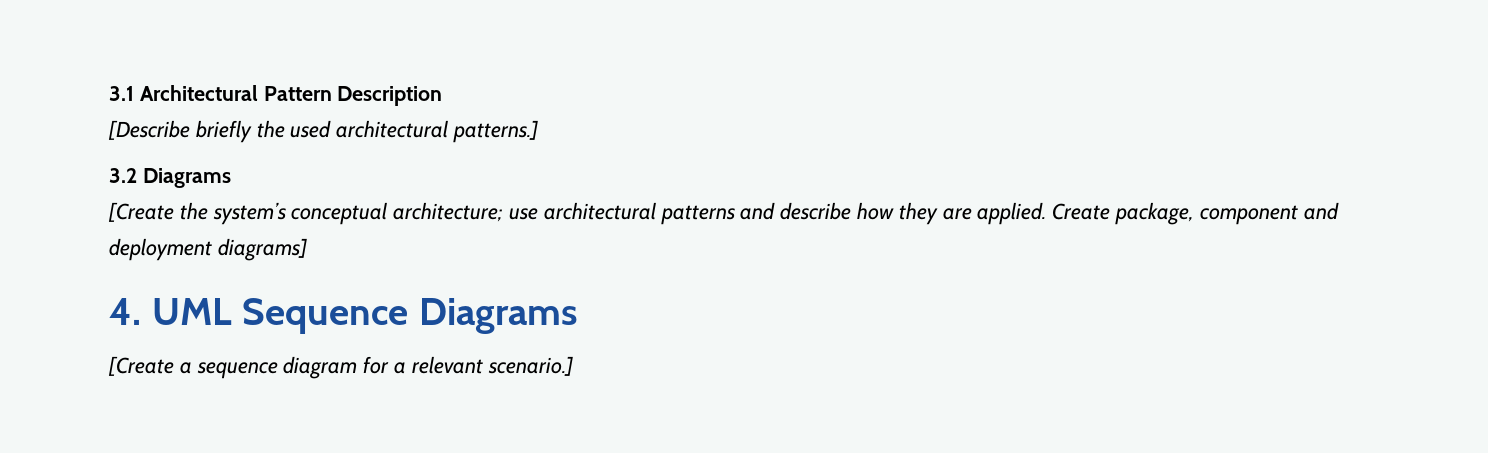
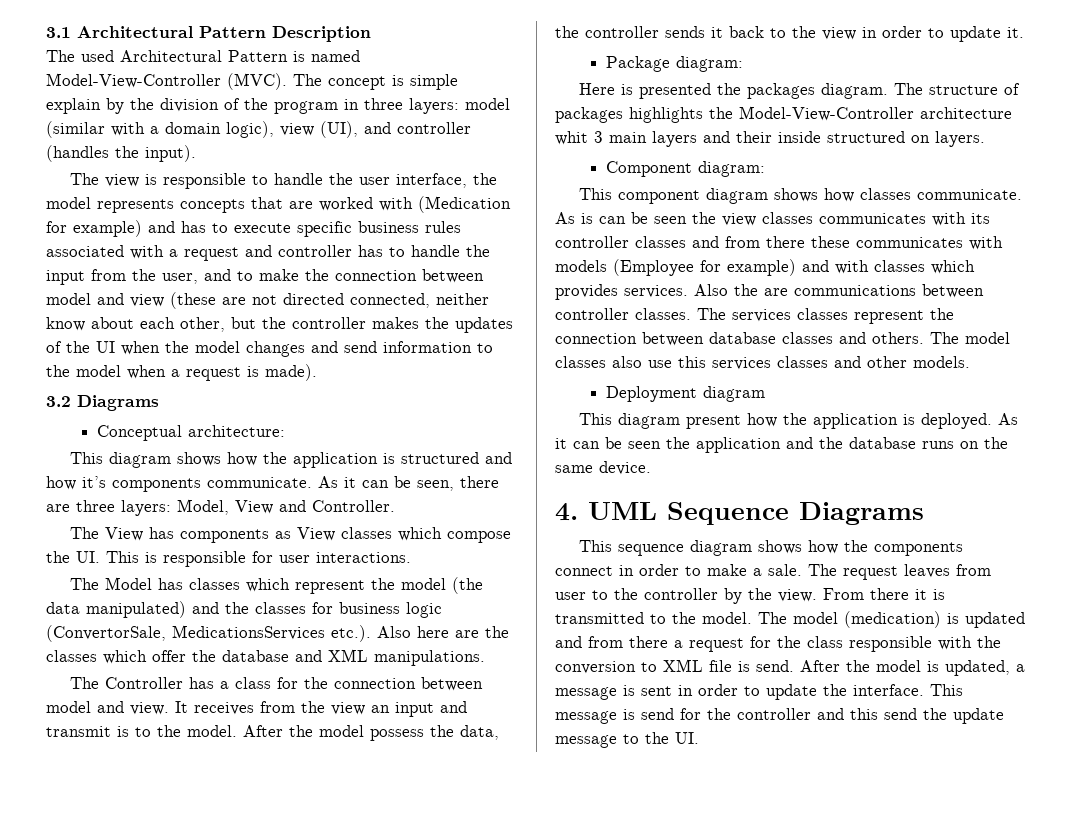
[108,120,539,143] [109,168,231,188] [108,202,1339,225] [109,238,307,261] [109,298,578,334] [108,356,573,379] [Describe briefly the used architectural patterns.] // 3.2 Diagrams // [Create the system’s conceptual architecture; use architectural patterns and describe how they are applied. Create package, component and deployment diagrams] // 4. UML Sequence Diagrams // [Create a sequence diagram for a relevant scenario.] -> [46,50,360,62] [46,73,458,90] [46,98,510,114] [46,121,471,138] [46,145,196,162] [70,173,498,189] [46,196,511,213] [46,220,461,237] [46,245,490,261] [46,269,484,285] [46,292,489,309] [46,317,513,333] [46,341,493,357] [46,364,317,381] [46,395,159,411] [96,425,285,441] [70,452,513,468] [46,476,499,492] [46,499,395,516] [70,527,512,543] [46,551,411,567] [70,577,484,594] [46,601,442,618] [46,625,509,642] [46,649,485,666] [70,677,484,691] [46,701,467,717] [46,725,499,741] [555,26,1024,42] [605,56,743,72] [579,83,1021,99] [555,106,1012,123] [555,131,985,147] [605,161,765,177] [579,188,1023,204] [555,212,990,226] [555,236,1003,250] [555,259,975,276] [555,284,984,300] [555,308,954,324] [555,332,1010,346] [555,356,970,370] [605,386,765,402] [579,413,1019,429] [555,437,1008,453] [555,461,651,475] [555,502,924,525] [579,540,964,556] [555,564,991,580] [555,588,945,604] [555,611,1025,628] [555,636,1001,652] [555,659,1025,676] [555,684,963,700] [555,708,1004,724] [555,732,699,748] The used Architectural Pattern is named Model-View-Controller (MVC). The concept is simple explain by the division of the program in three layers: model (similar with a domain logic), view (UI), and controller (handles the input). // The view is responsible to handle the user interface, the model represents concepts that are worked with (Medication for example) and has to execute specific business rules associated with a request and controller has to handle the input from the user, and to make the connection between model and view (these are not directed connected, neither know about each other, but the controller makes the updates of the UI when the model changes and send information to the model when a request is made). // 3.2 Diagrams // Conceptual architecture: // This diagram shows how the application is structured and how it’s components communicate. As it can be seen, there are three layers: Model, View and Controller. // The View has components as View classes which compose the UI. This is responsible for user interactions. // The Model has classes which represent the model (the data manipulated) and the classes for business logic (ConvertorSale, MedicationsServices etc.). Also here are the classes which offer the database and XML manipulations. // The Controller has a class for the connection between model and view. It receives from the view an input and transmit is to the model. After the model possess the data, the controller sends it back to the view in order to update it. // Package diagram: // Here is presented the packages diagram. The structure of packages highlights the Model-View-Controller architecture whit 3 main layers and their inside structured on layers. // Component diagram: // This component diagram shows how classes communicate. As is can be seen the view classes communicates with its controller classes and from there these communicates with models (Employee for example) and with classes which provides services. Also the are communications between controller classes. The services classes represent the connection between database classes and others. The model classes also use this services classes and other models. // Deployment diagram // This diagram present how the application is deployed. As it can be seen the application and the database runs on the same device. // 4. UML Sequence Diagrams // This sequence diagram shows how the components connect in order to make a sale. The request leaves from user to the controller by the view. From there it is transmitted to the model. The model (medication) is updated and from there a request for the class responsible with the conversion to XML file is send. After the model is updated, a message is sent in order to update the interface. This message is send for the controller and this send the update message to the UI.

